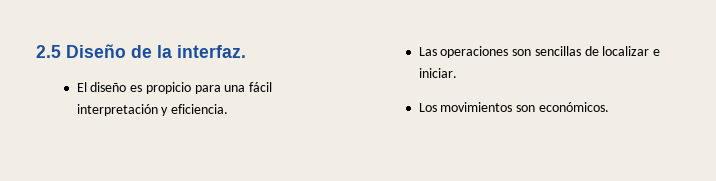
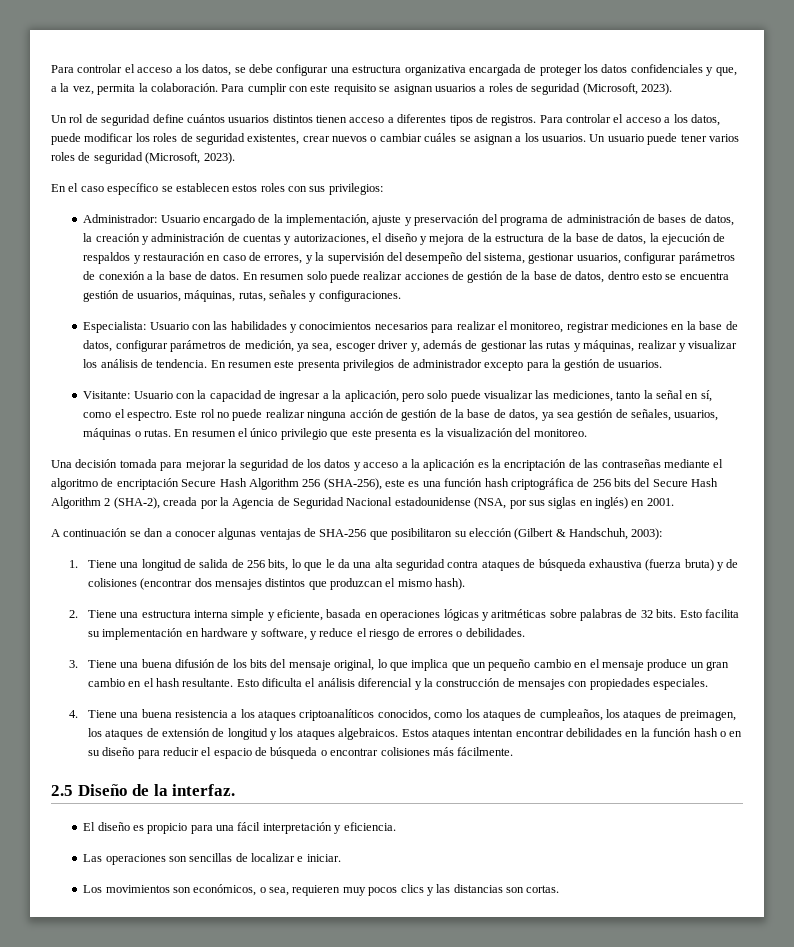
(36, 51) none -> [51,64,737,76] [51,83,673,95] [51,114,720,126] [51,133,739,145] [51,152,235,164] [51,183,383,195] [83,214,735,226] [83,233,726,245] [83,252,735,264] [83,271,729,283] [83,290,401,302] [83,321,738,333] [83,340,738,352] [83,359,663,371] [83,390,712,402] [83,409,719,421] [83,428,587,440] [51,459,724,471] [51,478,719,490] [51,497,674,509] [51,528,663,540] [69,559,739,571] [87,578,466,590] [69,609,739,621] [87,628,525,640] [69,659,730,671] [87,678,709,690] [69,709,737,721] [87,728,743,740] [87,747,514,759] Para controlar el acceso a los datos, se debe configurar una estructura organizativa encargada de proteger los datos confidenciales y que, a la vez, permita la colaboración. Para cumplir con este requisito se asignan usuarios a roles de seguridad (Microsoft, 2023). // Un rol de seguridad define cuántos usuarios distintos tienen acceso a diferentes tipos de registros. Para controlar el acceso a los datos, puede modificar los roles de seguridad existentes, crear nuevos o cambiar cuáles se asignan a los usuarios. Un usuario puede tener varios roles de seguridad (Microsoft, 2023). // En el caso específico se establecen estos roles con sus privilegios: // Administrador: Usuario encargado de la implementación, ajuste y preservación del programa de administración de bases de datos, la creación y administración de cuentas y autorizaciones, el diseño y mejora de la estructura de la base de datos, la ejecución de respaldos y restauración en caso de errores, y la supervisión del desempeño del sistema, gestionar usuarios, configurar parámetros de conexión a la base de datos. En resumen solo puede realizar acciones de gestión de la base de datos, dentro esto se encuentra gestión de usuarios, máquinas, rutas, señales y configuraciones. // Especialista: Usuario con las habilidades y conocimientos necesarios para realizar el monitoreo, registrar mediciones en la base de datos, configurar parámetros de medición, ya sea, escoger driver y, además de gestionar las rutas y máquinas, realizar y visualizar los análisis de tendencia. En resumen este presenta privilegios de administrador excepto para la gestión de usuarios. // Visitante: Usuario con la capacidad de ingresar a la aplicación, pero solo puede visualizar las mediciones, tanto la señal en sí, como el espectro. Este rol no puede realizar ninguna acción de gestión de la base de datos, ya sea gestión de señales, usuarios, máquinas o rutas. En resumen el único privilegio que este presenta es la visualización del monitoreo. // Una decisión tomada para mejorar la seguridad de los datos y acceso a la aplicación es la encriptación de las contraseñas mediante el algoritmo de encriptación Secure Hash Algorithm 256 (SHA-256), este es una función hash criptográfica de 256 bits del Secure Hash Algorithm 2 (SHA-2), creada por la Agencia de Seguridad Nacional estadounidense (NSA, por sus siglas en inglés) en 2001. // A continuación se dan a conocer algunas ventajas de SHA-256 que posibilitaron su elección (Gilbert & Handschuh, 2003): // 1. Tiene una longitud de salida de 256 bits, lo que le da una alta seguridad contra ataques de búsqueda exhaustiva (fuerza bruta) y de colisiones (encontrar dos mensajes distintos que produzcan el mismo hash). // 2. Tiene una estructura interna simple y eficiente, basada en operaciones lógicas y aritméticas sobre palabras de 32 bits. Esto facilita su implementación en hardware y software, y reduce el riesgo de errores o debilidades. // 3. Tiene una buena difusión de los bits del mensaje original, lo que implica que un pequeño cambio en el mensaje produce un gran cambio en el hash resultante. Esto dificulta el análisis diferencial y la construcción de mensajes con propiedades especiales. // 4. Tiene una buena resistencia a los ataques criptoanalíticos conocidos, como los ataques de cumpleaños, los ataques de preimagen, los ataques de extensión de longitud y los ataques algebraicos. Estos ataques intentan encontrar debilidades en la función hash o en su diseño para reducir el espacio de búsqueda o encontrar colisiones más fácilmente. //
[538,102,609,112] económicos. -> [193,884,560,896] económicos, o sea, requieren muy pocos clics y las distancias son cortas.

